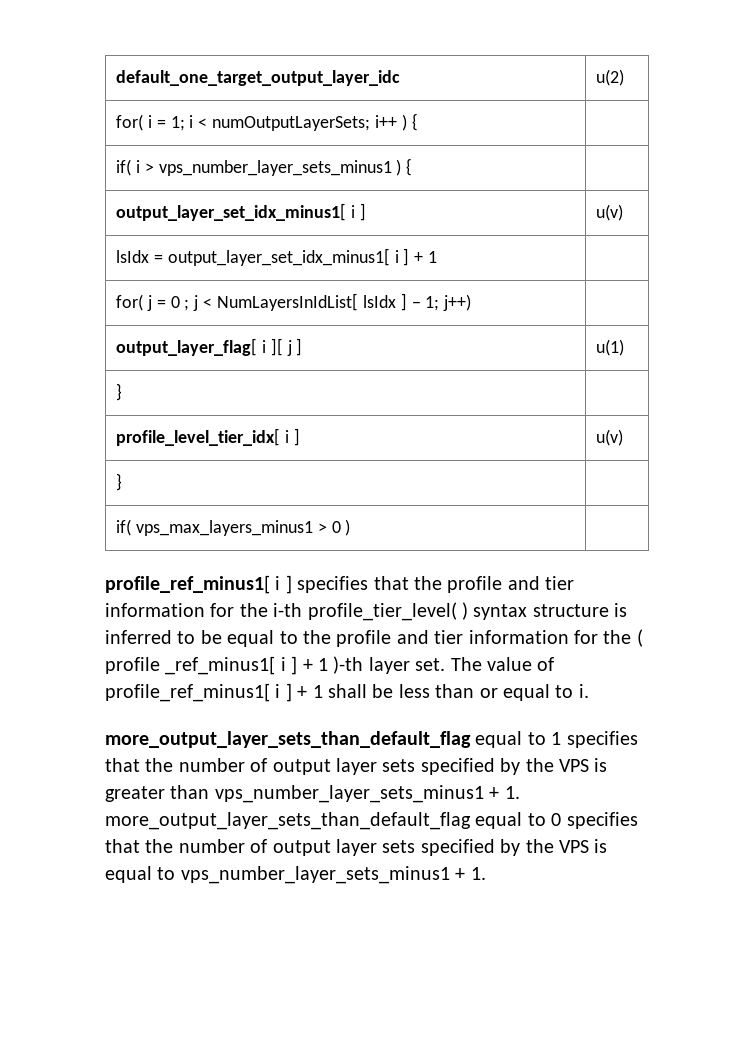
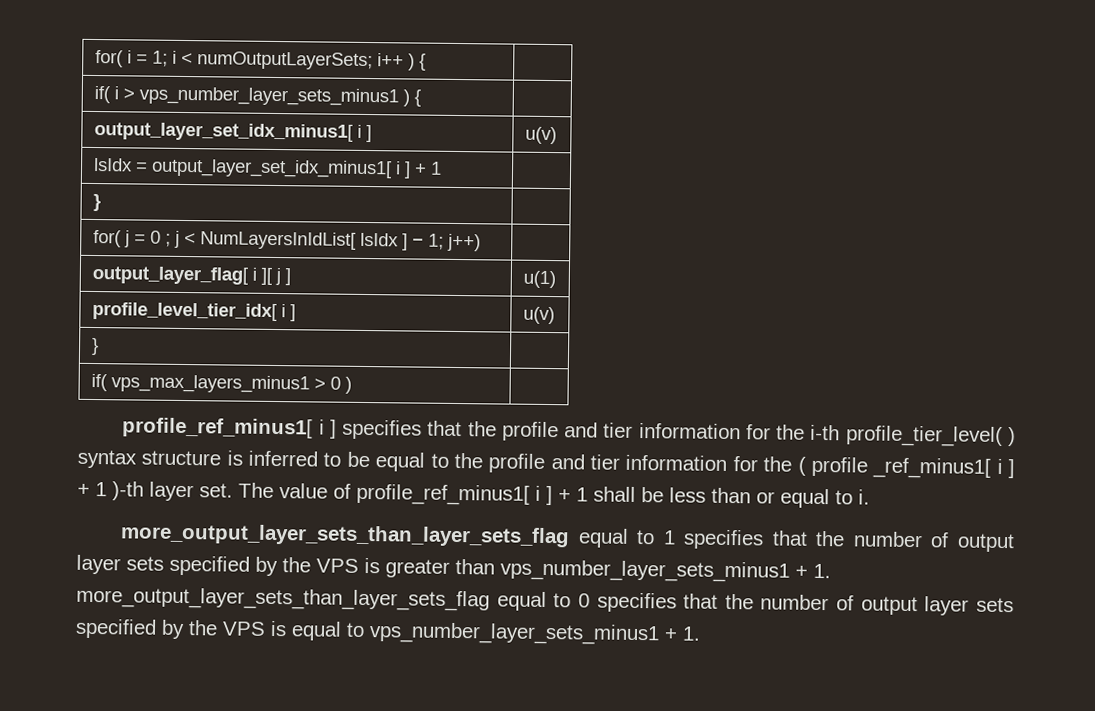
[116,70,401,86] [596,69,625,86] default_one_target_output_layer_idc | u(2) // -> (94, 58) none
(438, 257) none -> [92,193,101,212] // } |
[116,383,123,401] // } | -> (556, 279) none
[105,731,471,748] more_output_layer_sets_than_default_flag -> [120,523,571,548] more_output_layer_sets_than_layer_sets_flag
[105,812,471,830] more_output_layer_sets_than_default_flag -> [76,586,490,612] more_output_layer_sets_than_layer_sets_flag

